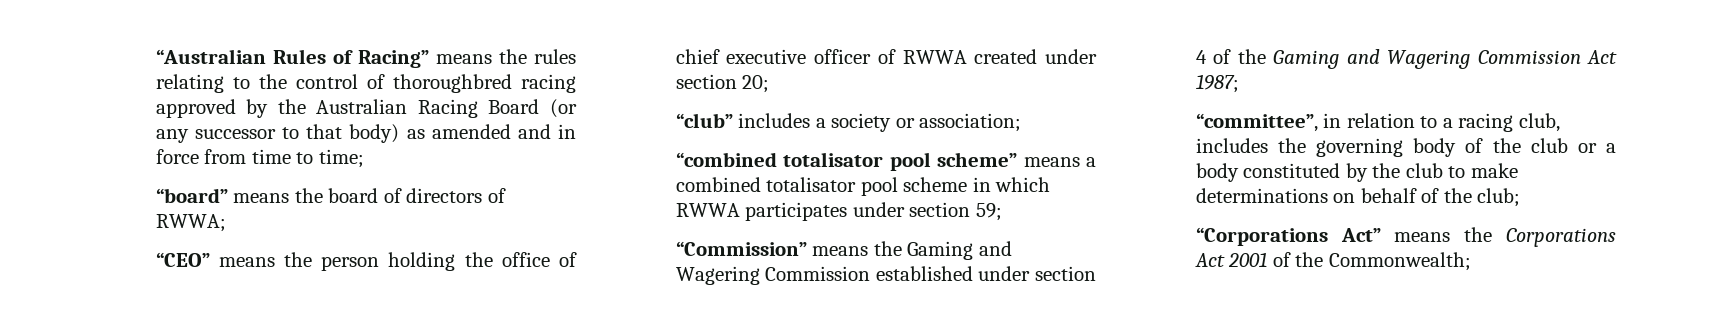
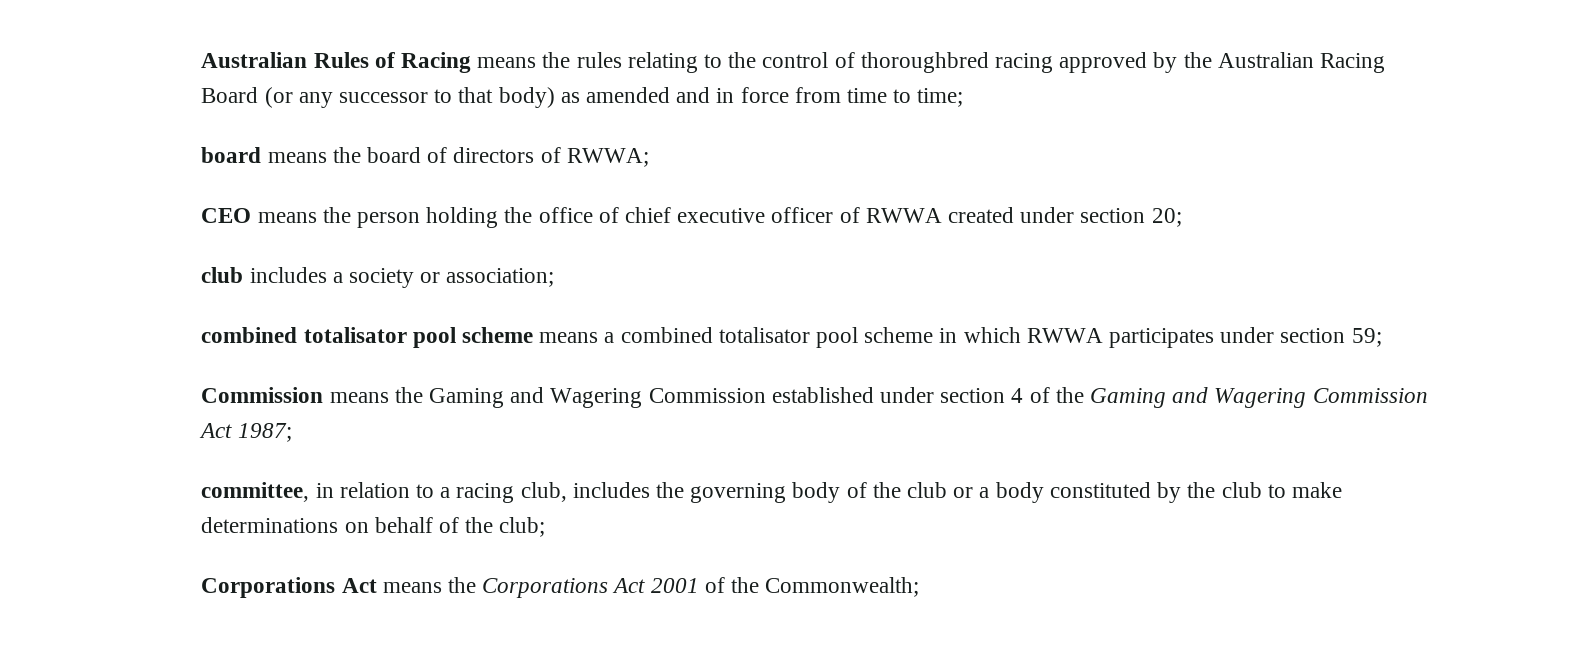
[155,49,266,64] “Australian -> [201,52,308,68] Australian
[357,50,429,68] Racing” -> [400,52,471,73] Racing
[155,188,228,203] “board” -> [201,147,262,163] board
[155,252,210,267] “CEO” -> [201,208,252,223] CEO
[675,113,733,128] “club” -> [201,267,244,283] club
[675,152,1018,171] “combined totalisator pool scheme” -> [201,327,533,348] combined totalisator pool scheme
[675,241,807,256] “Commission” -> [201,387,324,403] Commission
[1195,113,1318,132] “committee”, -> [201,482,310,502] committee,
[1195,227,1381,246] “Corporations Act” -> [201,577,377,598] Corporations Act

